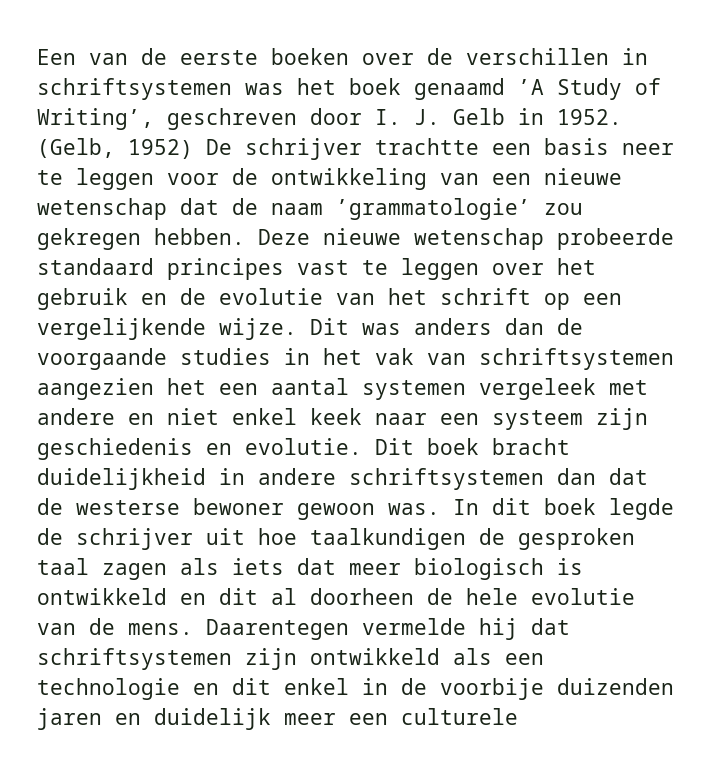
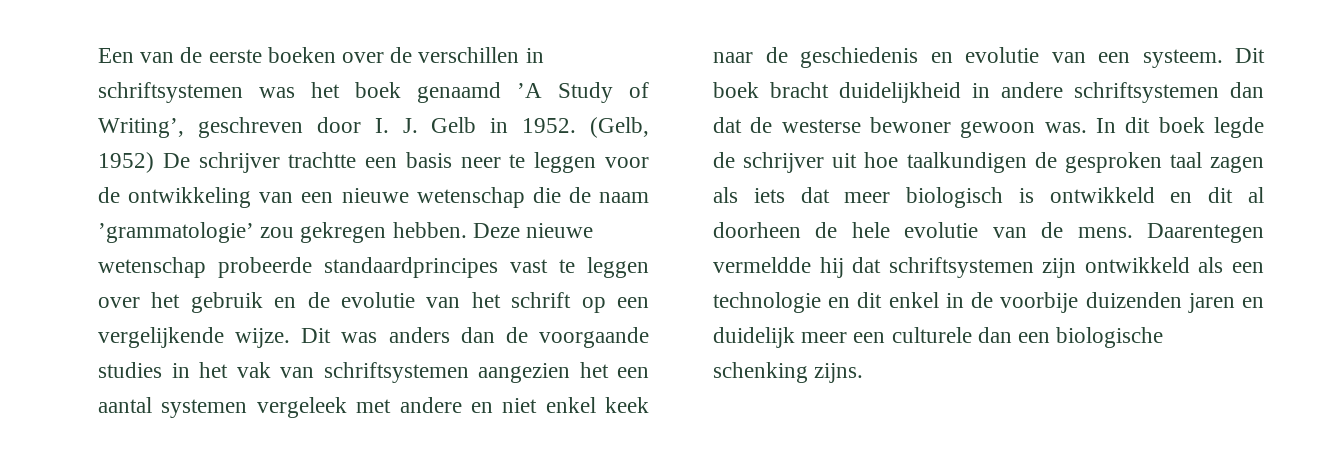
[180,198,219,215] dat -> [532,187,561,203] die
[37,258,284,280] standaard principes -> [324,257,498,278] standaardprincipes
[440,408,648,430] [37,438,362,460] een systeem zijn geschiedenis en evolutie. -> [765,47,1223,68] de geschiedenis en evolutie van een systeem.
[362,618,466,635] vermelde -> [713,257,811,273] vermeldde
(518, 716) none -> [977,327,1164,348] [713,362,864,383] dan een biologische schenking zijns.

